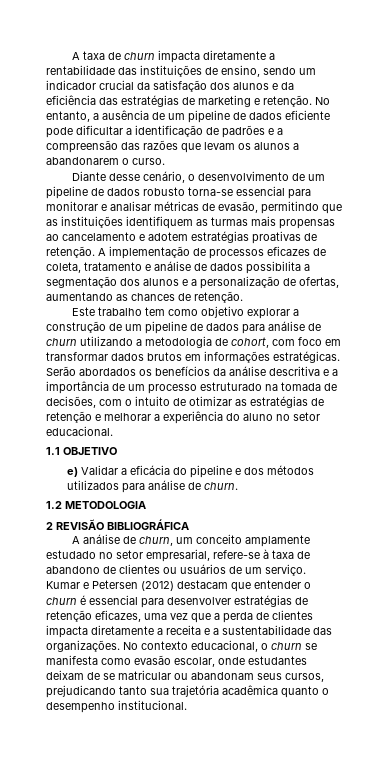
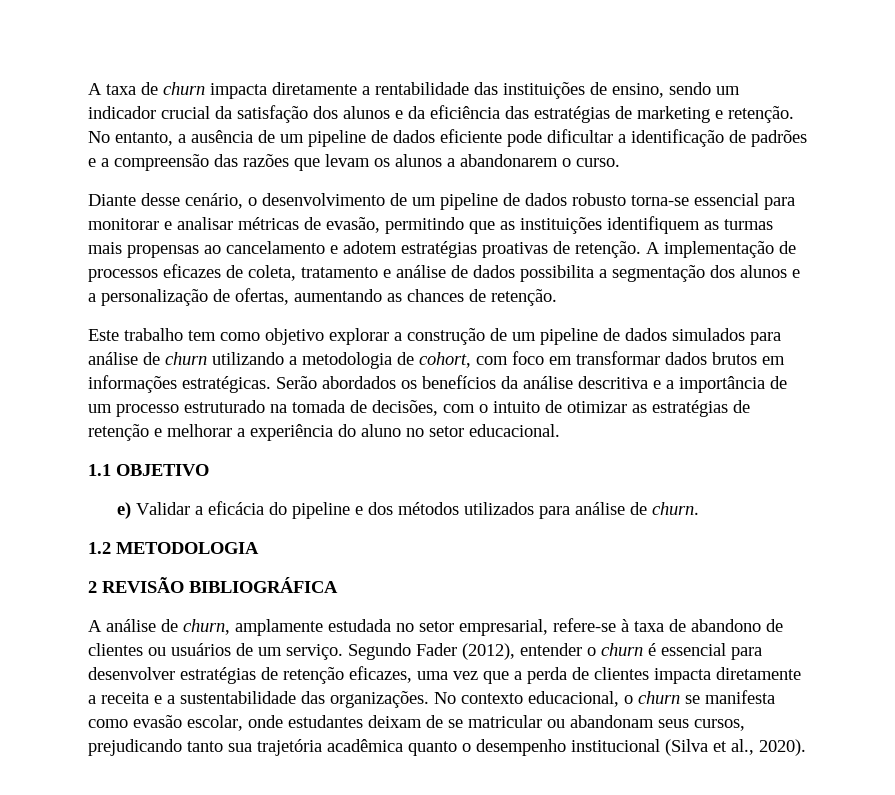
(239, 327) none -> [672,328,745,341] simulados
[176,534,311,547] [46,550,96,559] um conceito amplamente estudado -> [235,619,391,636] amplamente estudada
[46,580,251,592] Kumar e Petersen (2012) destacam que -> [348,643,515,660] Segundo Fader (2012),
[118,700,187,710] institucional. -> [571,739,806,756] institucional (Silva et al., 2020).

